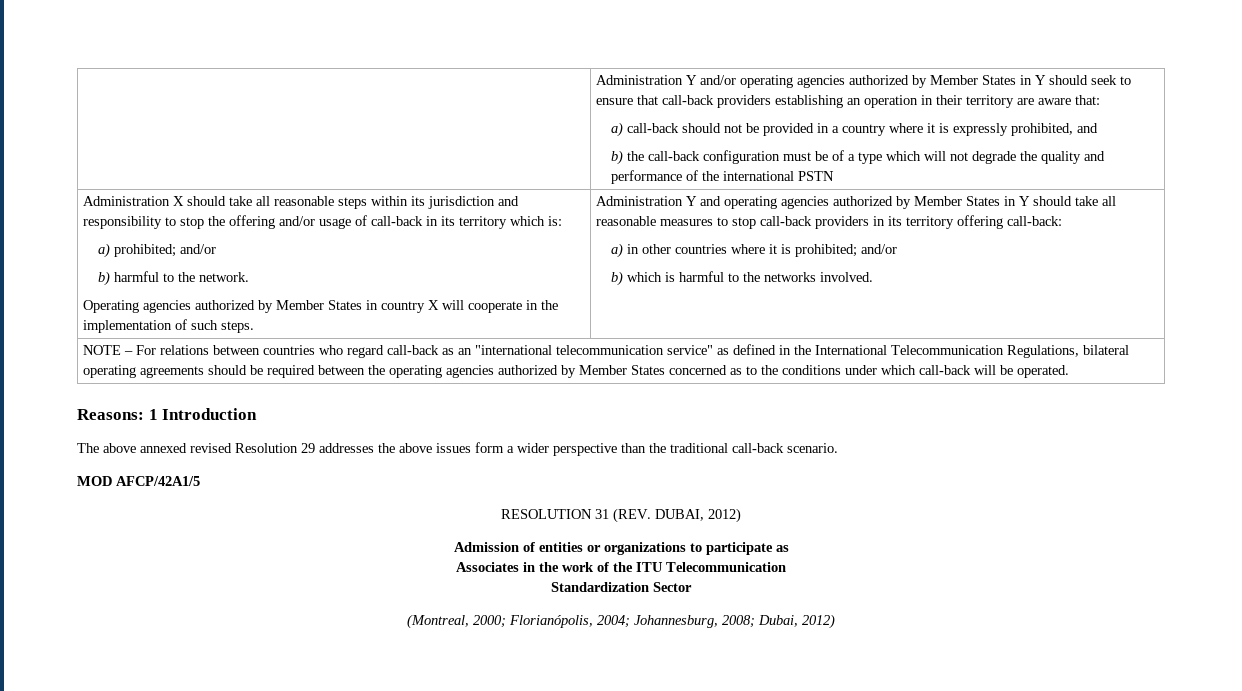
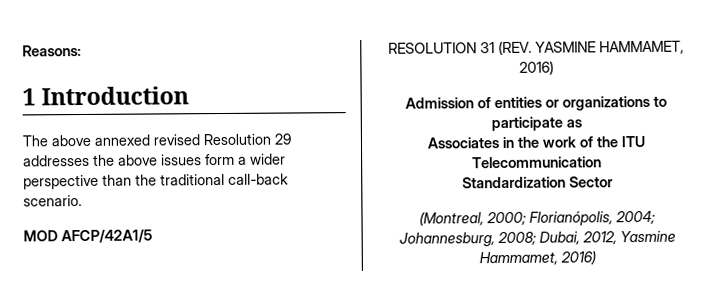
[596,75,1132,88] [596,95,1101,108] [610,122,1098,137] [610,150,1105,165] [610,170,834,184] [83,196,520,209] [83,215,563,229] [97,243,216,258] [97,271,249,286] [83,300,559,313] [83,319,255,333] [596,196,1117,209] [596,215,1063,229] [610,243,897,258] [610,271,873,286] [83,344,1130,358] [83,365,1070,378] [77,409,144,420] | Administration Y and/or operating agencies authorized by Member States in Y should seek to ensure that call-back providers establishing an operation in their territory are aware that: // a) call-back should not be provided in a country where it is expressly prohibited, and // b) the call-back configuration must be of a type which will not degrade the quality and performance of the international PSTN // Administration X should take all reasonable steps within its jurisdiction and responsibility to stop the offering and/or usage of call-back in its territory which is: // a) prohibited; and/or // b) harmful to the network. // Operating agencies authorized by Member States in country X will cooperate in the implementation of such steps. | Administration Y and operating agencies authorized by Member States in Y should take all reasonable measures to stop call-back providers in its territory offering call-back: // a) in other countries where it is prohibited; and/or // b) which is harmful to the networks involved. // NOTE – For relations between countries who regard call-back as an "international telecommunication service" as defined in the International Telecommunication Regulations, bilateral operating agreements should be required between the operating agencies authorized by Member States concerned as to the conditions under which call-back will be operated. // Reasons: -> [22,45,81,57] Reasons: //
[655,508,741,523] DUBAI, 2012) -> [535,40,684,55] [518,60,554,75] YASMINE HAMMAMET, 2016)
[802,614,835,629] 2012) -> [581,230,676,245] [478,250,596,266] 2012, Yasmine Hammamet, 2016)

